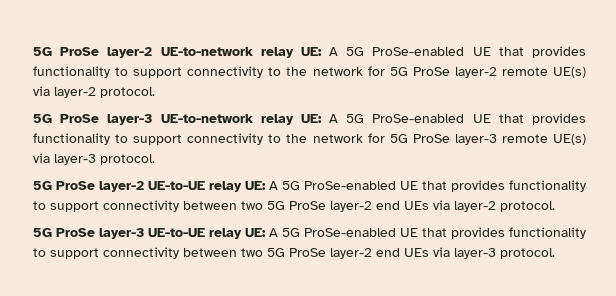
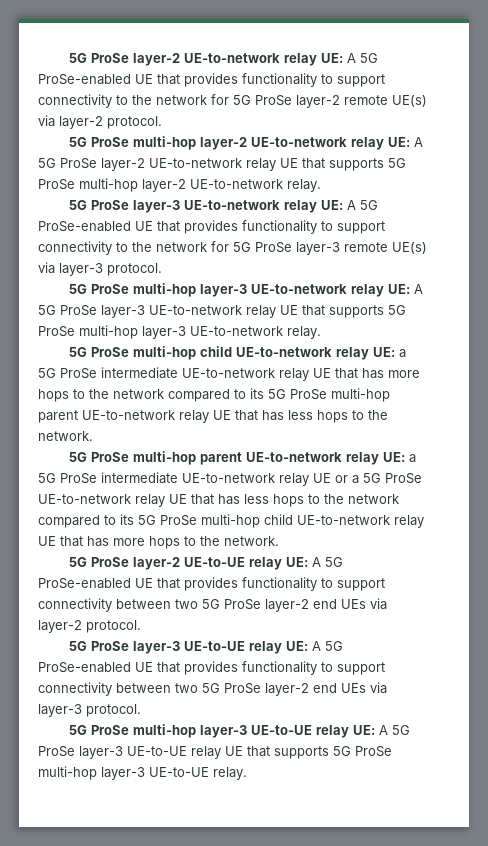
(155, 92) none -> [69,136,424,150] [38,158,406,171] [38,178,321,192] // 5G ProSe multi-hop layer-2 UE-to-network relay UE: A 5G ProSe layer-2 UE-to-network relay UE that supports 5G ProSe multi-hop layer-2 UE-to-network relay.
(155, 159) none -> [69,283,424,297] [38,305,406,318] [38,325,321,339] [69,346,407,360] [38,367,420,381] [38,388,390,402] [38,410,388,423] [38,431,93,441] [69,451,417,465] [38,472,422,486] [38,494,399,507] [38,514,424,528] [38,536,279,549] // 5G ProSe multi-hop layer-3 UE-to-network relay UE: A 5G ProSe layer-3 UE-to-network relay UE that supports 5G ProSe multi-hop layer-3 UE-to-network relay. // 5G ProSe multi-hop child UE-to-network relay UE: a 5G ProSe intermediate UE-to-network relay UE that has more hops to the network compared to its 5G ProSe multi-hop parent UE-to-network relay UE that has less hops to the network. // 5G ProSe multi-hop parent UE-to-network relay UE: a 5G ProSe intermediate UE-to-network relay UE or a 5G ProSe UE-to-network relay UE that has less hops to the network compared to its 5G ProSe multi-hop child UE-to-network relay UE that has more hops to the network.
(555, 253) none -> [69,724,411,738] [38,746,392,759] [38,766,247,780] // 5G ProSe multi-hop layer-3 UE-to-UE relay UE: A 5G ProSe layer-3 UE-to-UE relay UE that supports 5G ProSe multi-hop layer-3 UE-to-UE relay.

